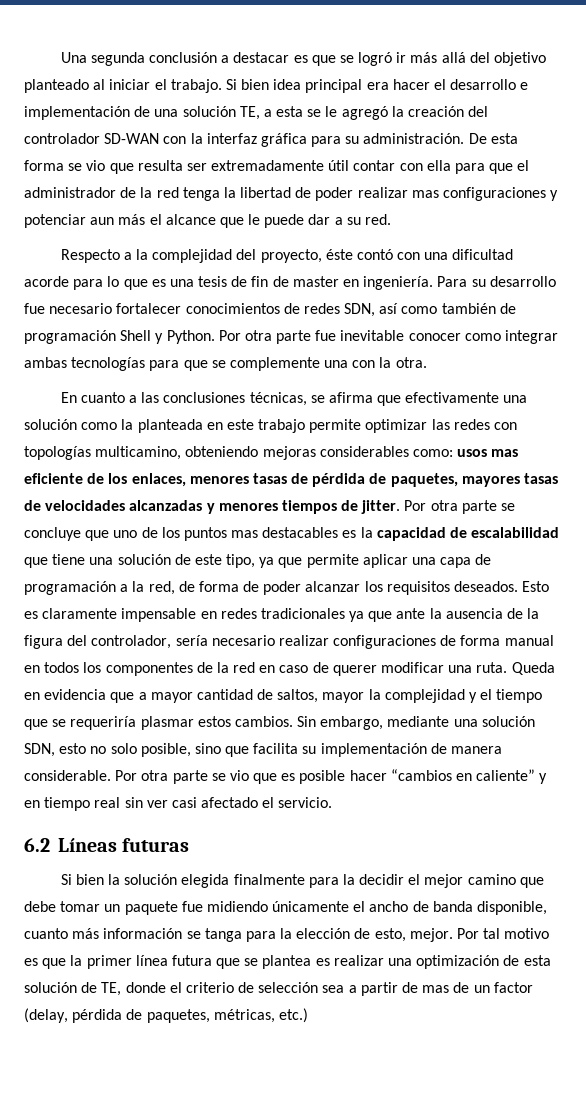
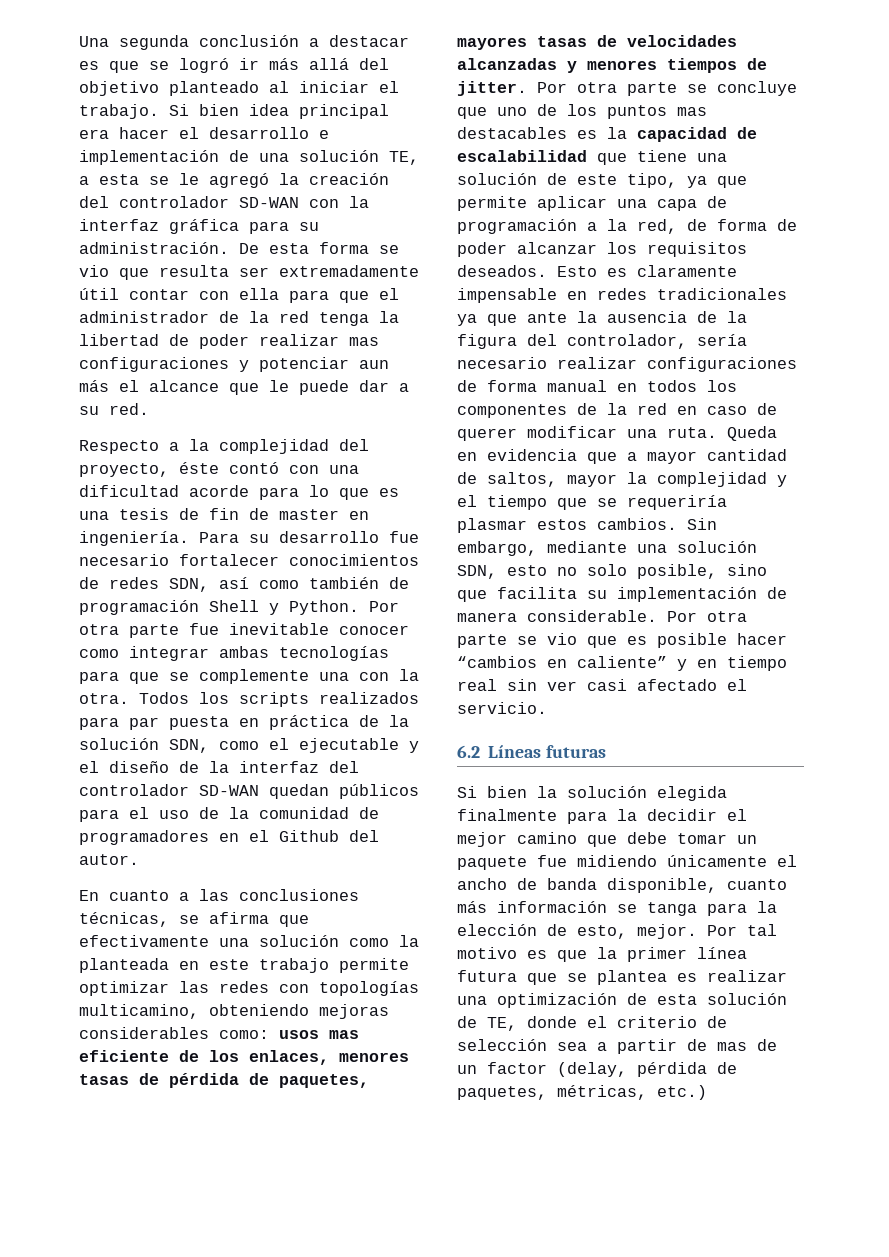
(427, 362) none -> [139,692,419,707] [79,715,409,730] [79,738,419,753] [79,761,359,773] [79,784,419,799] [79,807,379,822] [79,830,379,845] [79,854,139,865] Todos los scripts realizados para par puesta en práctica de la solución SDN, como el ejecutable y el diseño de la interfaz del controlador SD-WAN quedan públicos para el uso de la comunidad de programadores en el Github del autor.

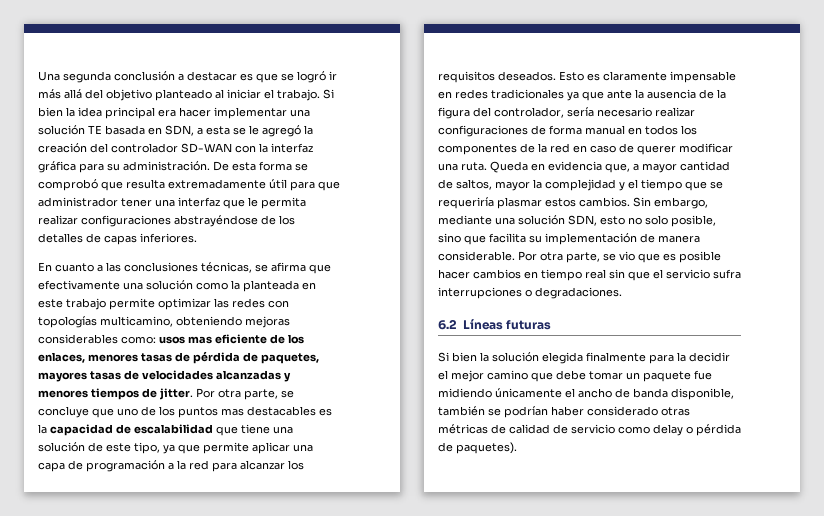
(239, 110) none -> [66,107,75,117] la
[179,127,329,139] [79,150,419,165] el desarrollo e implementación de una solución TE, -> [214,107,310,119] [38,125,194,136] implementar una solución TE basada en SDN,
[79,265,109,277] vio -> [38,179,98,191] comprobó
[239,267,269,277] ser -> (165, 184) none
[129,288,399,303] [79,311,399,326] [79,334,379,349] [79,357,389,372] [79,380,409,395] [79,403,149,415] [79,439,369,454] [79,462,359,477] [79,485,399,500] [79,508,369,520] [79,531,419,546] [79,554,419,566] [79,577,409,592] [79,600,399,615] [79,623,409,638] [79,646,389,661] [79,669,419,684] [79,692,419,707] [79,715,409,730] [79,738,419,753] [79,761,359,773] [79,784,419,799] [79,807,379,822] [79,830,379,845] [79,854,139,865] contar con ella para que el administrador de la red tenga la libertad de poder realizar mas configuraciones y potenciar aun más el alcance que le puede dar a su red. // Respecto a la complejidad del proyecto, éste contó con una dificultad acorde para lo que es una tesis de fin de master en ingeniería. Para su desarrollo fue necesario fortalecer conocimientos de redes SDN, así como también de programación Shell y Python. Por otra parte fue inevitable conocer como integrar ambas tecnologías para que se complemente una con la otra. Todos los scripts realizados para par puesta en práctica de la solución SDN, como el ejecutable y el diseño de la interfaz del controlador SD-WAN quedan públicos para el uso de la comunidad de programadores en el Github del autor. -> [290,181,340,191] [38,197,306,209] [38,215,295,227] [38,233,197,245] para que administrador tener una interfaz que le permita realizar configuraciones abstrayéndose de los detalles de capas inferiores.
[627,82,677,96] parte -> [244,389,278,400] parte,
[637,219,797,234] [457,242,507,257] red, de forma de poder -> [189,460,237,472] red para
[587,452,617,464] que -> [605,163,630,173] que,
[457,634,507,648] parte -> [566,252,600,263] parte,
[457,656,787,671] [457,679,747,691] [457,702,547,714] “cambios en caliente” y en tiempo real sin ver casi afectado el servicio. -> [473,269,741,281] [438,287,622,299] cambios en tiempo real sin que el servicio sufra interrupciones o degradaciones.
[727,879,787,890] [457,901,777,916] [457,924,777,939] [457,947,747,962] [457,970,787,985] [457,993,787,1008] [457,1016,727,1031] [457,1039,777,1054] [457,1062,737,1077] [457,1085,707,1100] cuanto más información se tanga para la elección de esto, mejor. Por tal motivo es que la primer línea futura que se plantea es realizar una optimización de esta solución de TE, donde el criterio de selección sea a partir de mas de un factor (delay, pérdida de paquetes, métricas, etc.) -> [438,406,690,418] [438,424,741,436] [438,442,517,454] también se podrían haber considerado otras métricas de calidad de servicio como delay o pérdida de paquetes).

